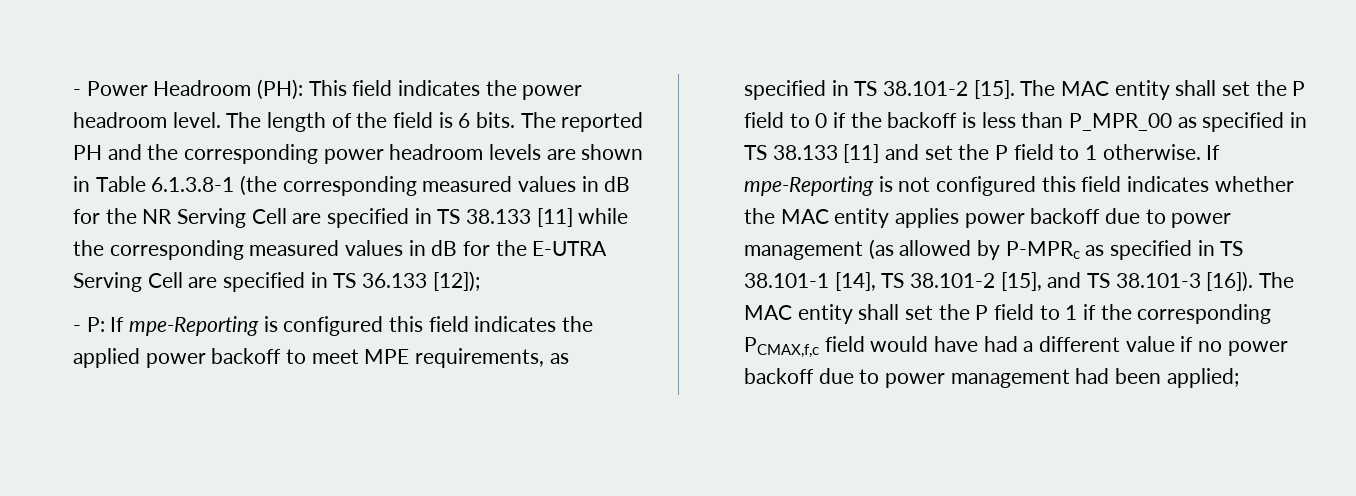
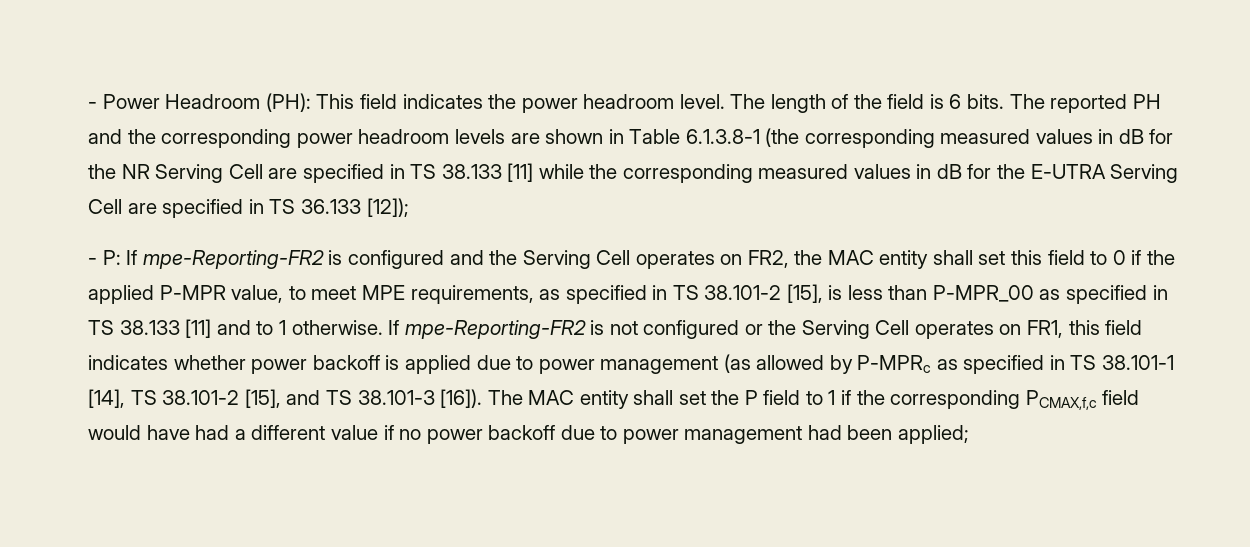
[129,316,260,336] mpe-Reporting -> [142,250,324,269] mpe-Reporting-FR2
[389,316,594,332] [73,348,282,368] this field indicates the applied power backoff -> [449,250,1175,269] [88,285,284,304] and the Serving Cell operates on FR2, the MAC entity shall set this field to 0 if the applied P-MPR value,
[973,80,1306,100] [744,112,958,128] [15]. The MAC entity shall set the P field to 0 if the backoff -> [786,284,823,303] [15],
[1069,113,1173,131] P_MPR_00 -> [932,285,1034,302] P-MPR_00
[924,144,1054,160] set the P field -> (251, 327) none
[744,176,875,196] mpe-Reporting -> [404,320,586,339] mpe-Reporting-FR2
[1041,176,1294,192] [744,208,1101,228] this field indicates whether the MAC entity applies power backoff -> [744,320,1143,339] [88,355,472,374] or the Serving Cell operates on FR1, this field indicates whether power backoff is applied

